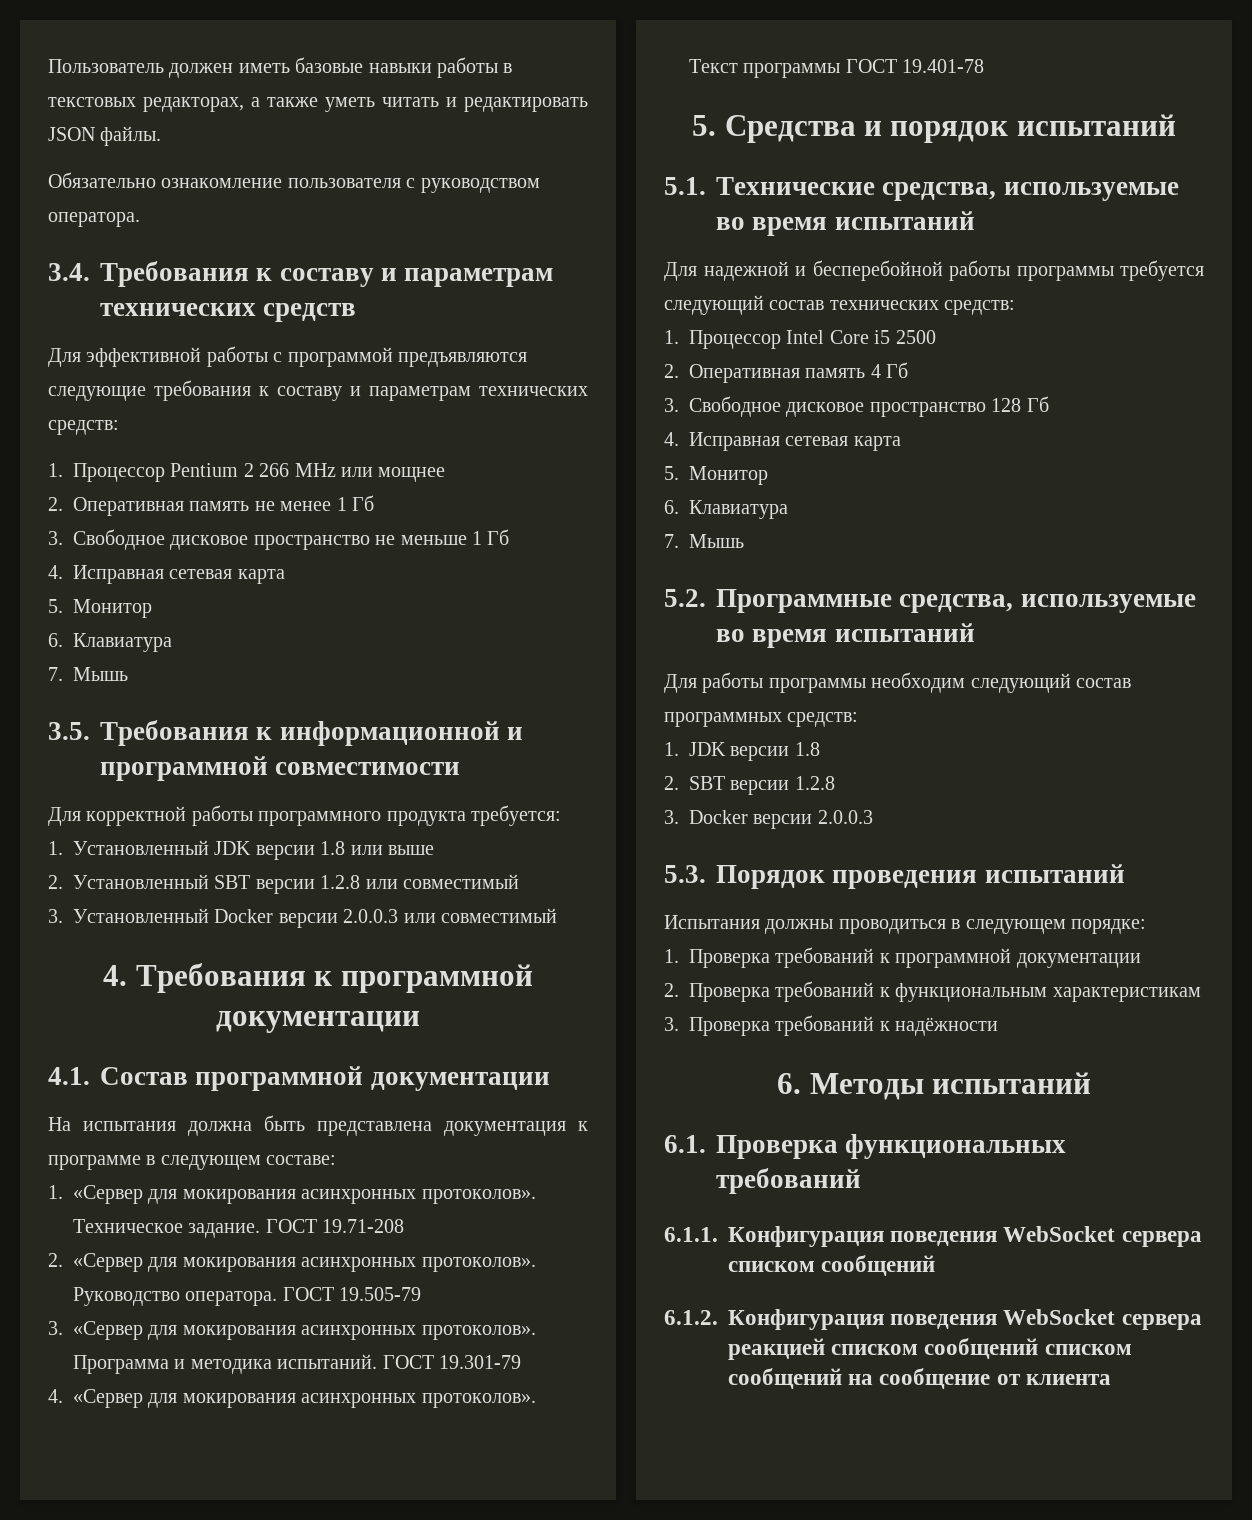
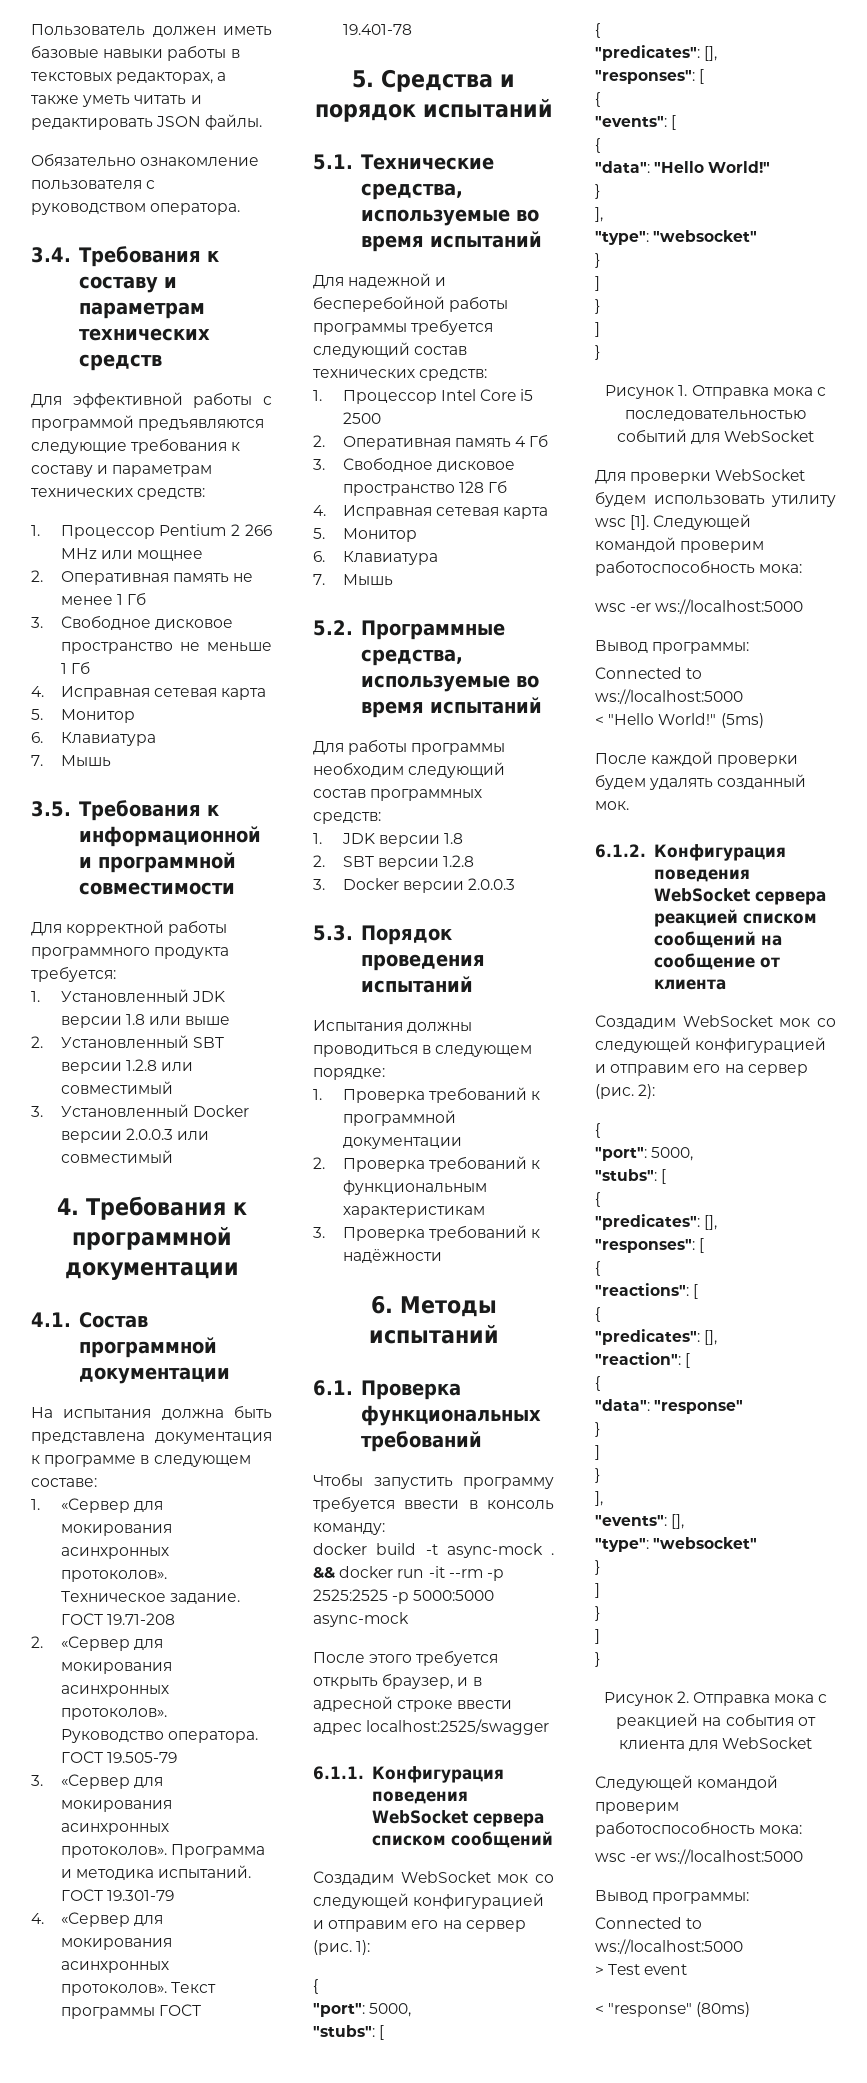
(861, 1181) none -> [313,1473,554,1489] [313,1496,554,1512] [313,1523,385,1535] [313,1543,554,1558] [313,1566,504,1581] [313,1589,495,1604] [313,1612,409,1627] [313,1650,499,1666] [313,1673,482,1689] [313,1696,513,1712] [313,1719,550,1735] // Чтобы запустить программу требуется ввести в консоль команду: // docker build -t async-mock . && docker run -it --rm -p 2525:2525 -p 5000:5000 async-mock // После этого требуется открыть браузер, и в адресной строке ввести адрес localhost:2525/swagger
(936, 1265) none -> [313,1871,554,1885] [313,1893,545,1909] [313,1920,526,1932] [313,1940,371,1955] [313,1979,318,1994] [313,2003,412,2017] [313,2025,385,2040] [595,23,600,38] [595,45,718,61] [595,69,705,84] [595,92,600,107] [595,115,677,130] [595,138,600,153] [595,161,771,173] [595,184,600,199] [595,207,603,222] [595,230,758,245] [595,253,600,268] [595,276,600,291] [595,299,600,314] [595,322,600,337] [595,345,600,360] [605,385,826,399] [625,410,806,421] [616,429,815,444] [595,469,806,484] [595,491,836,507] [595,514,752,530] [595,537,765,553] [595,560,803,576] [595,599,804,614] [595,640,750,654] [595,667,703,679] [595,689,743,704] [595,713,764,728] [595,751,799,767] [595,774,807,790] [595,801,629,810] // Создадим WebSocket мок со следующей конфигурацией и отправим его на сервер (рис. 1): // { // "port": 5000, // "stubs": [ // { // "predicates": [], // "responses": [ // { // "events": [ // { // "data": "Hello World!" // } // ], // "type": "websocket" // } // ] // } // ] // } // Рисунок 1. Отправка мока с последовательностью событий для WebSocket // Для проверки WebSocket будем использовать утилиту wsc [1]. Следующей командой проверим работоспособность мока: // wsc -er ws://localhost:5000 // Вывод программы: // Connected to ws://localhost:5000 // < "Hello World!" (5ms) // После каждой проверки будем удалять созданный мок.
[1044,1344,1132,1355] [728,1368,842,1389] списком сообщений -> (756, 939) none
(1111, 1379) none -> [595,1015,836,1029] [595,1037,827,1053] [595,1064,808,1076] [595,1084,656,1099] [595,1123,600,1138] [595,1147,694,1161] [595,1169,667,1184] [595,1192,600,1207] [595,1214,718,1230] [595,1238,705,1253] [595,1261,600,1276] [595,1283,699,1299] [595,1307,600,1322] [595,1329,718,1345] [595,1352,691,1368] [595,1376,600,1391] [595,1399,744,1414] [595,1422,600,1437] [595,1445,600,1460] [595,1468,600,1483] [595,1491,603,1506] [595,1514,685,1529] [595,1537,758,1552] [595,1560,600,1575] [595,1583,600,1598] [595,1606,600,1621] [595,1629,600,1644] [595,1652,600,1667] [603,1691,828,1706] [616,1713,816,1729] [618,1737,813,1751] [595,1775,779,1791] [595,1802,679,1814] [595,1821,803,1837] [595,1849,804,1864] [595,1890,750,1904] [595,1917,703,1929] [595,1939,743,1954] [595,1964,688,1975] [595,2002,751,2017] // Создадим WebSocket мок со следующей конфигурацией и отправим его на сервер (рис. 2): // { // "port": 5000, // "stubs": [ // { // "predicates": [], // "responses": [ // { // "reactions": [ // { // "predicates": [], // "reaction": [ // { // "data": "response" // } // ] // } // ], // "events": [], // "type": "websocket" // } // ] // } // ] // } // Рисунок 2. Отправка мока с реакцией на события от клиента для WebSocket // Следующей командой проверим работоспособность мока: // wsc -er ws://localhost:5000 // Вывод программы: // Connected to ws://localhost:5000 // > Test event // < "response" (80ms)

